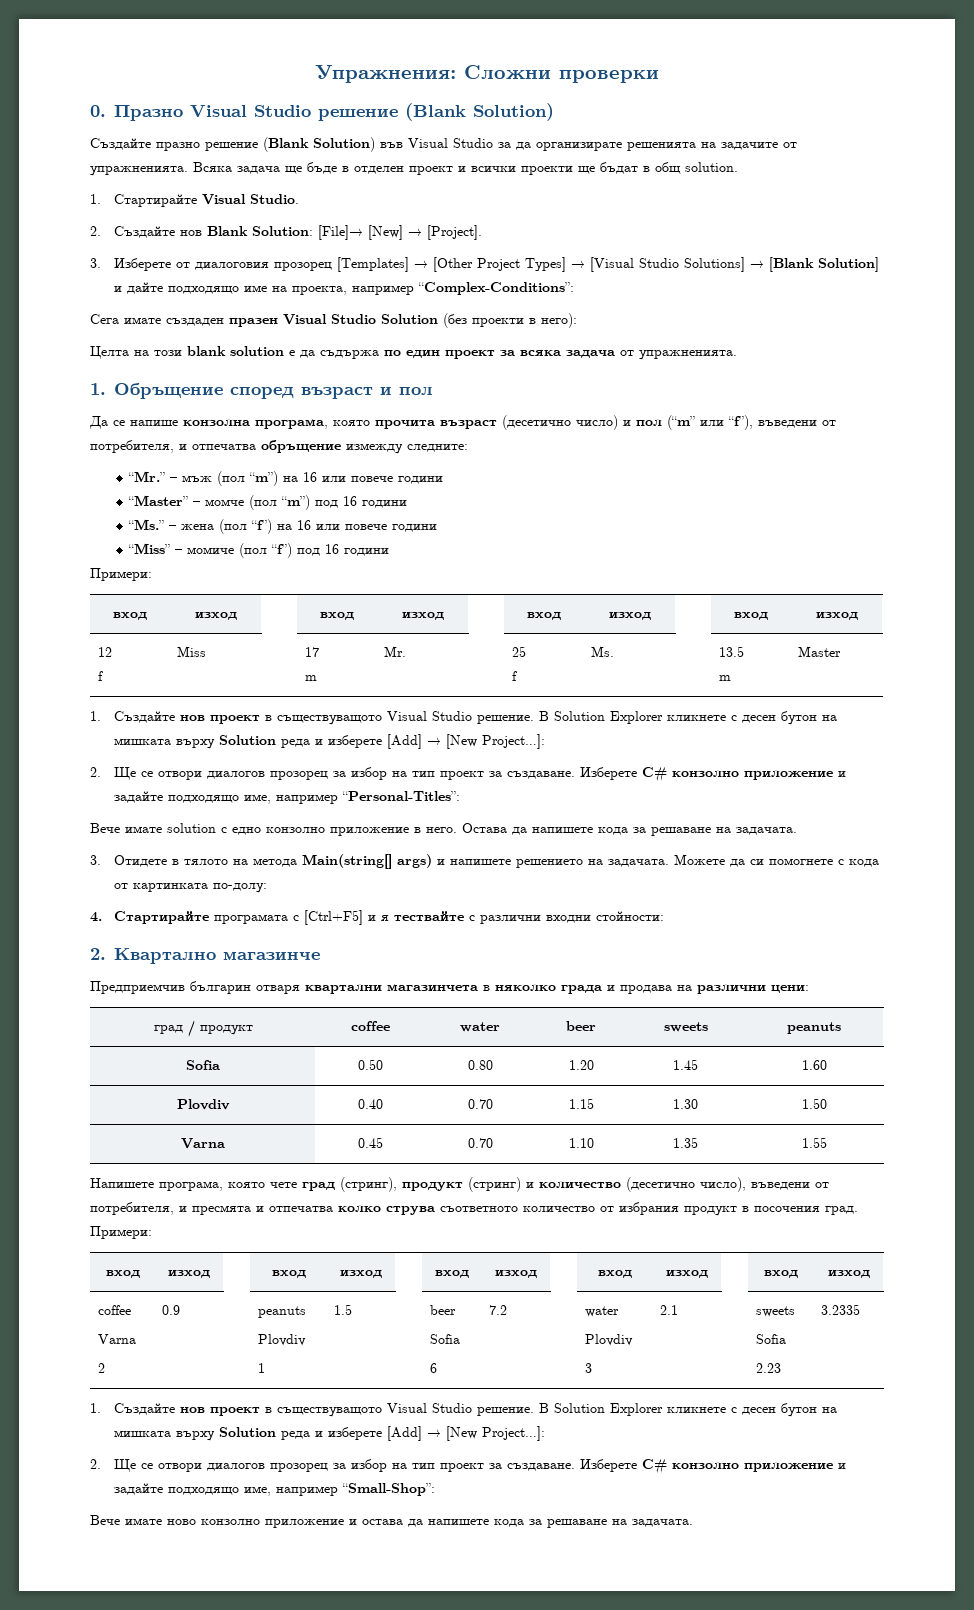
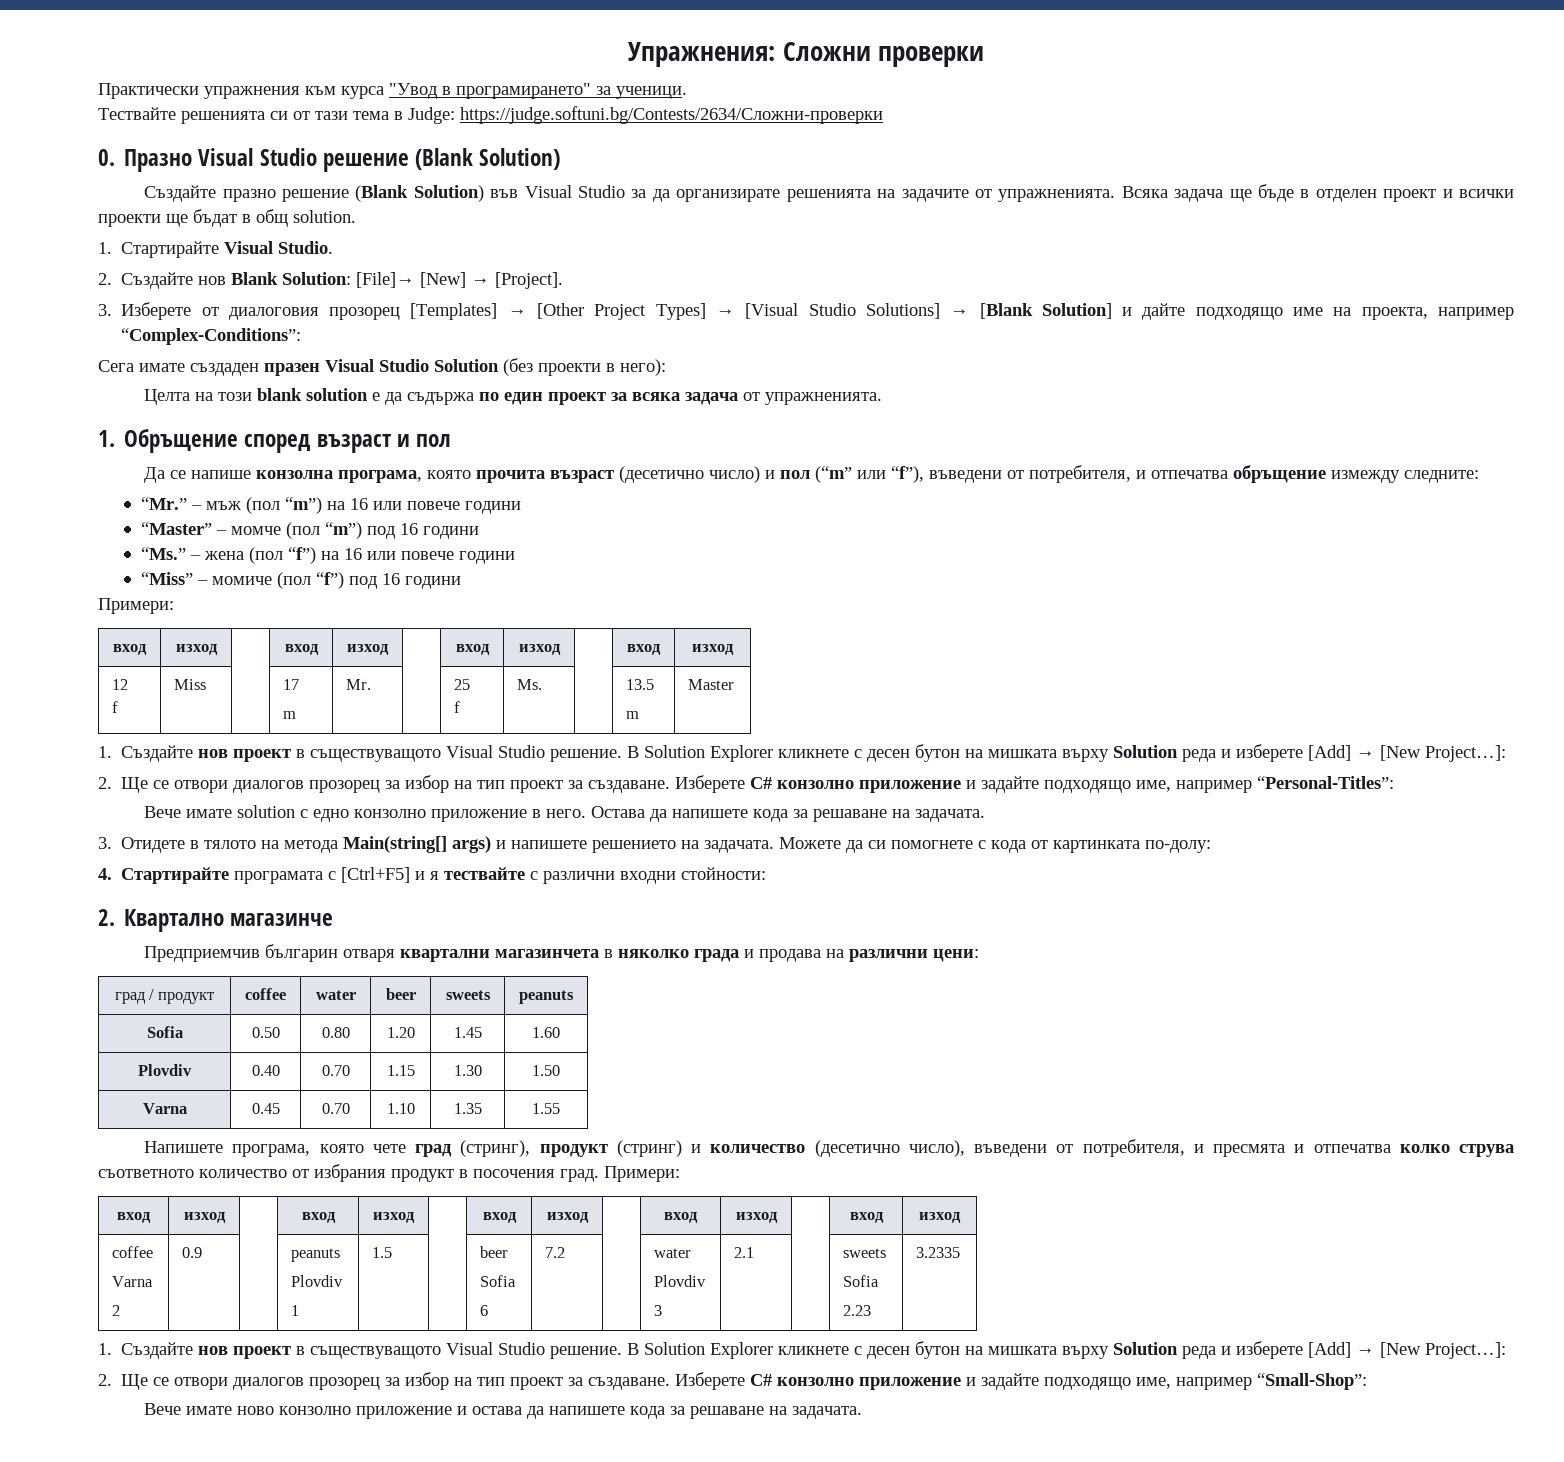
(659, 76) none -> [98,83,687,99] [98,106,883,124] // Практически упражнения към курса "Увод в програмирането" за ученици. // Тествайте решенията си от тази тема в Judge: https://judge.softuni.bg/Contests/2634/Сложни-проверки

